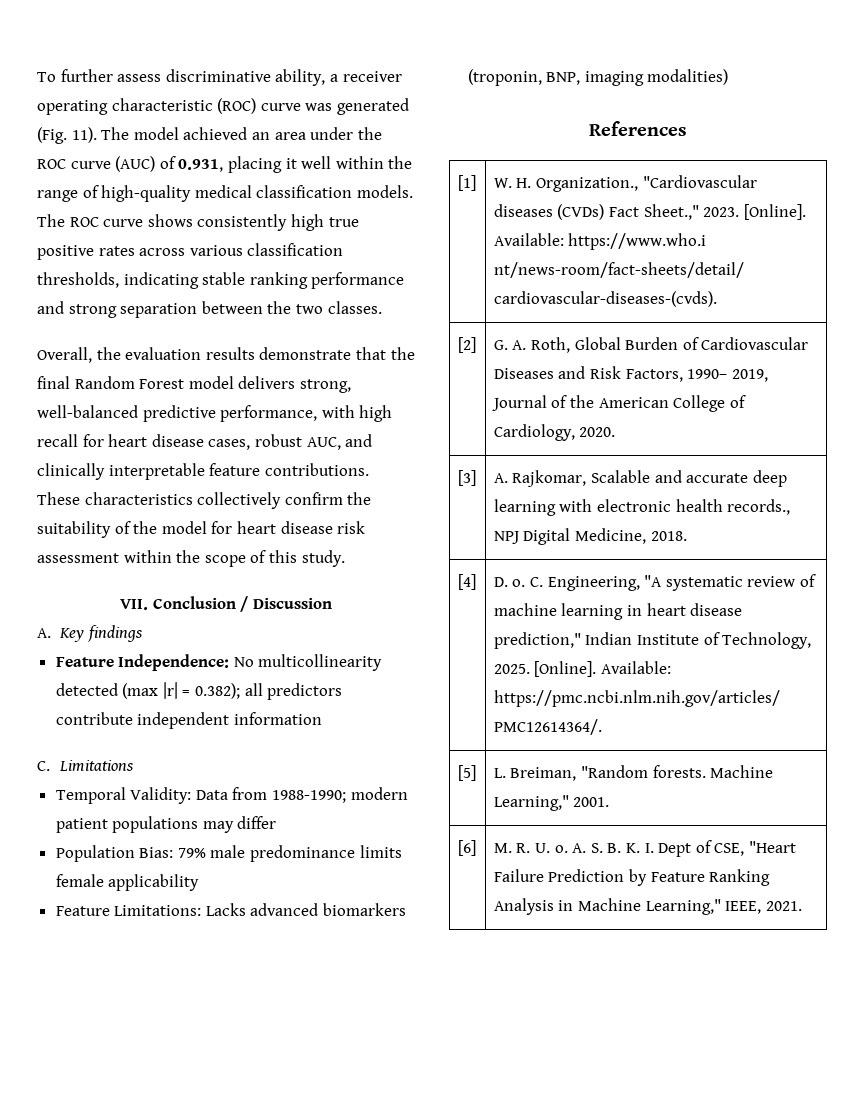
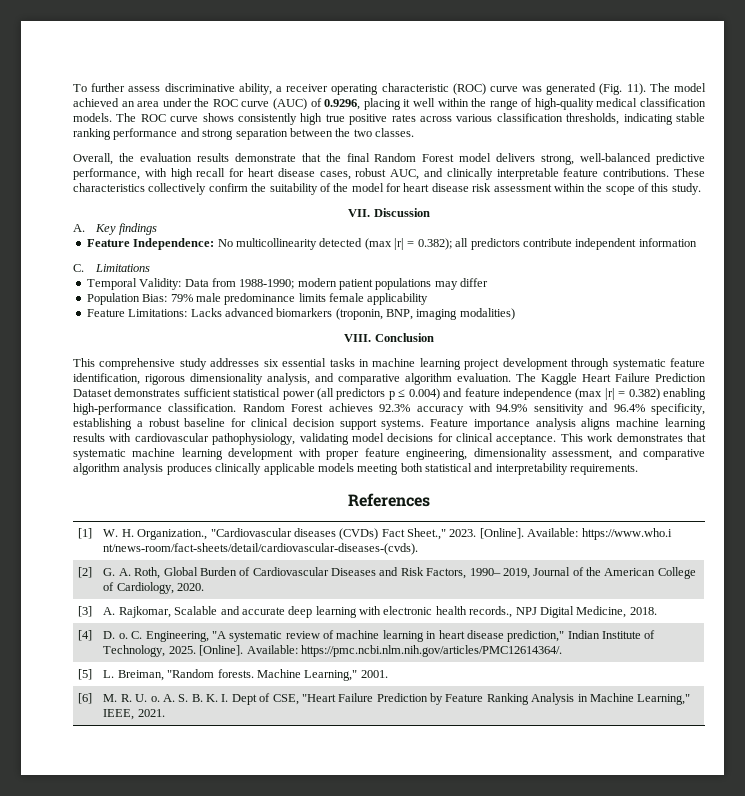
[178,159,224,172] 0.931, -> [324,99,361,110] 0.9296,
[152,596,249,612] Conclusion / -> (371, 213) none
(729, 77) none -> [344,333,434,342] [73,358,706,370] [73,373,706,385] [73,388,706,400] [73,403,705,415] [73,418,706,430] [73,433,706,445] [73,448,705,460] [73,463,639,475] // VIII. Conclusion // This comprehensive study addresses six essential tasks in machine learning project development through systematic feature identification, rigorous dimensionality analysis, and comparative algorithm evaluation. The Kaggle Heart Failure Prediction Dataset demonstrates sufficient statistical power (all predictors p ≤ 0.004) and feature independence (max |r| = 0.382) enabling high-performance classification. Random Forest achieves 92.3% accuracy with 94.9% sensitivity and 96.4% specificity, establishing a robust baseline for clinical decision support systems. Feature importance analysis aligns machine learning results with cardiovascular pathophysiology, validating model decisions for clinical acceptance. This work demonstrates that systematic machine learning development with proper feature engineering, dimensionality assessment, and comparative algorithm analysis produces clinically applicable models meeting both statistical and interpretability requirements.

